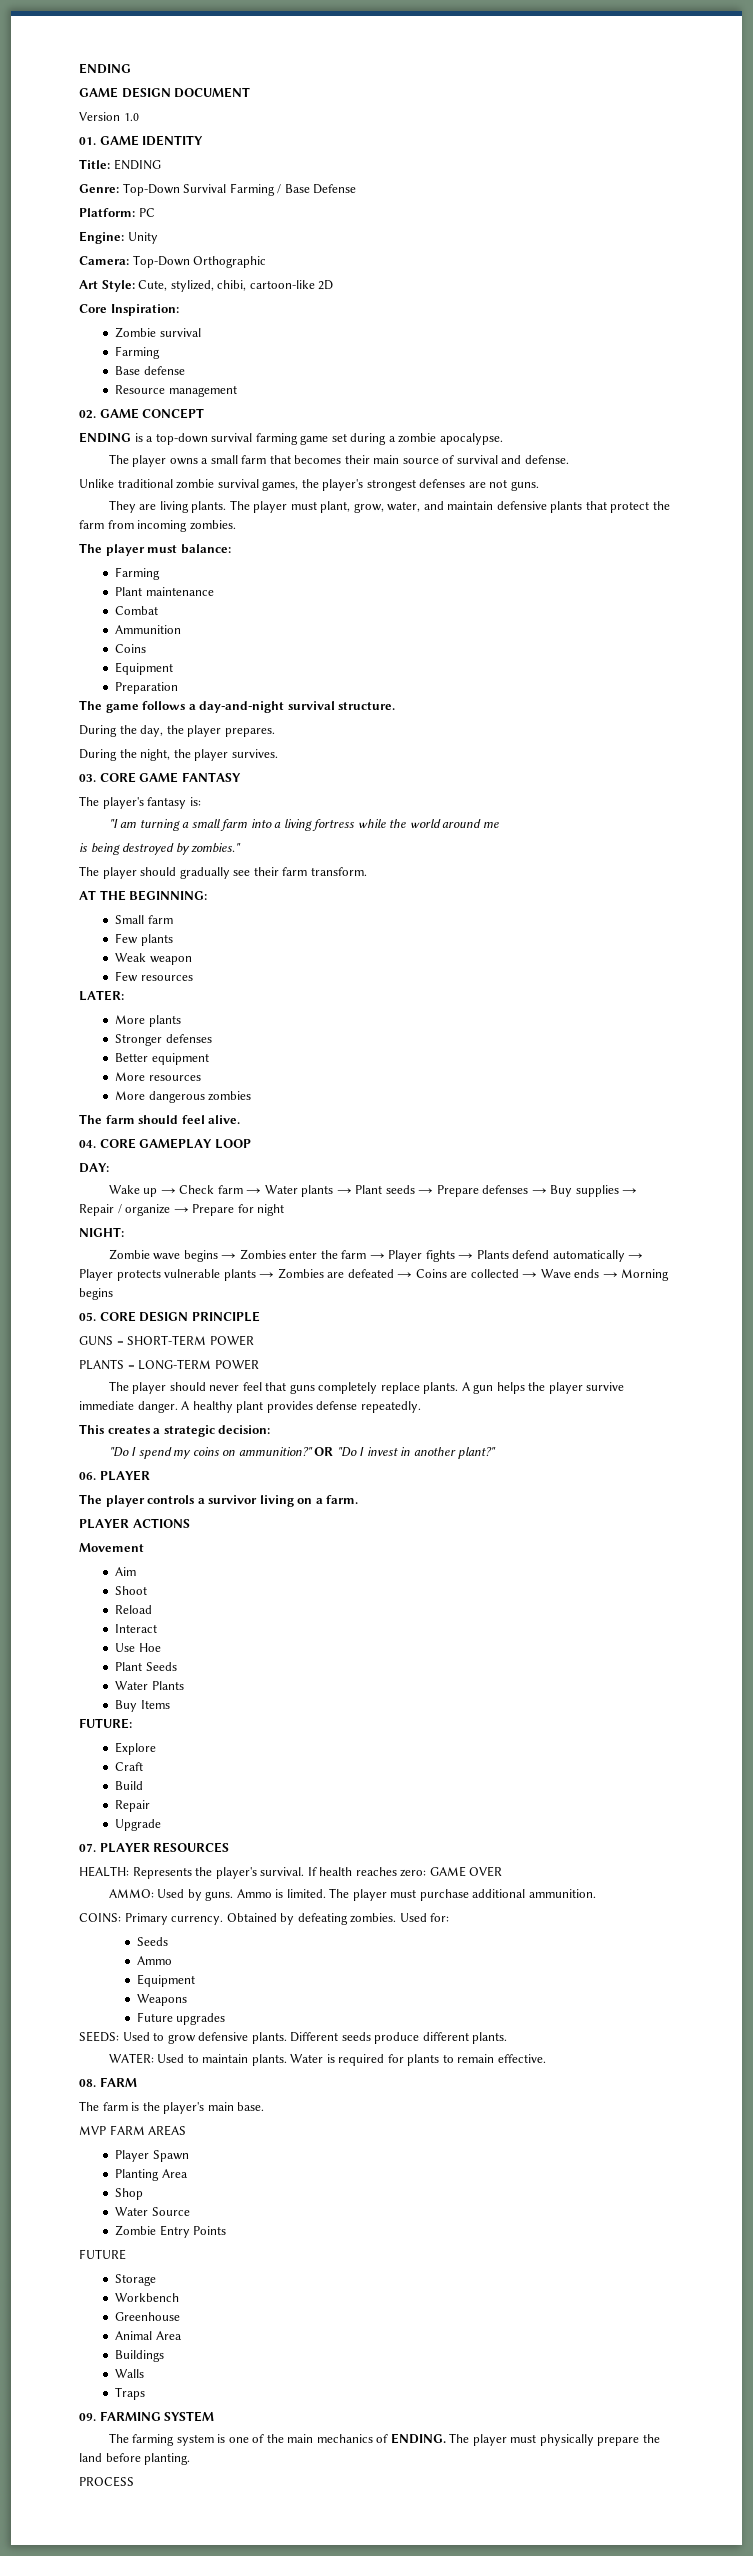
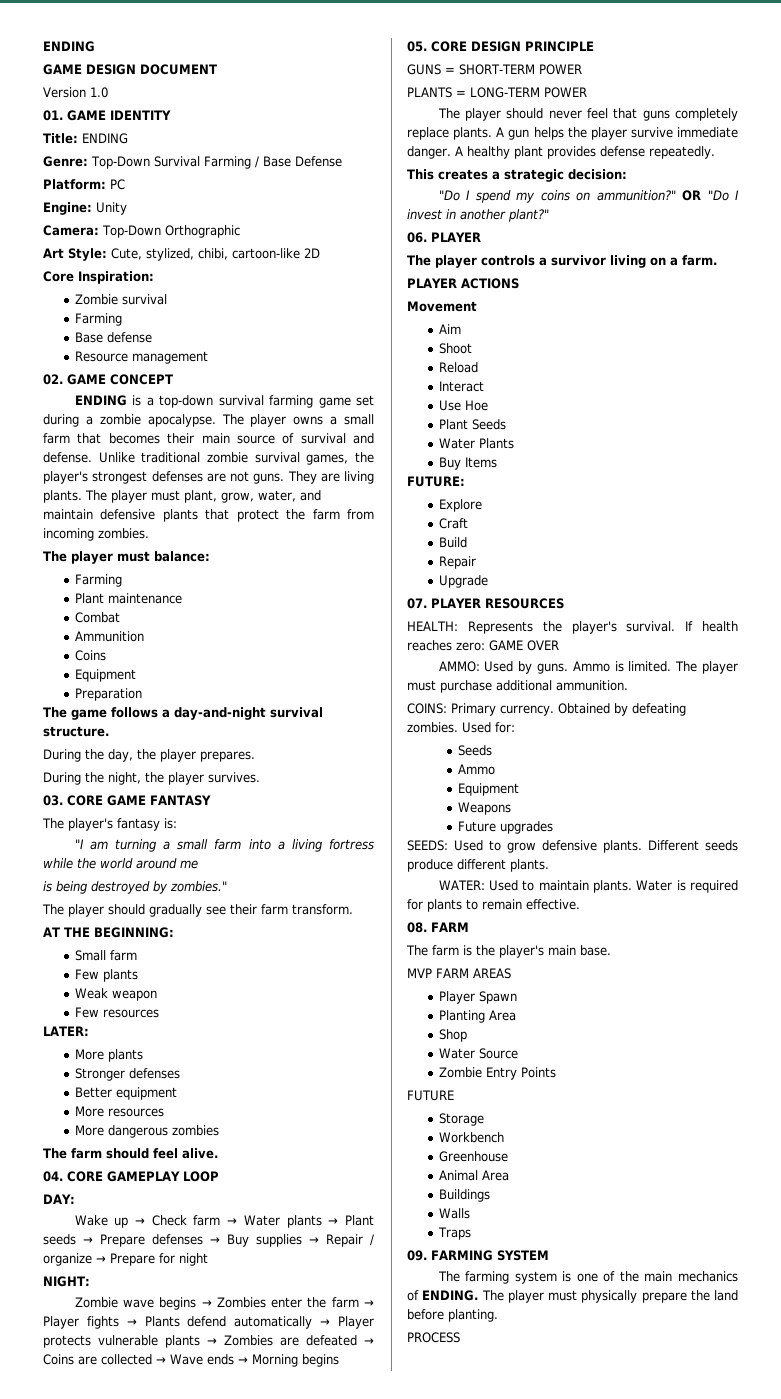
(503, 439) // -> (216, 420) none
(569, 459) // -> (92, 457) none
(539, 486) // -> (285, 478) none

